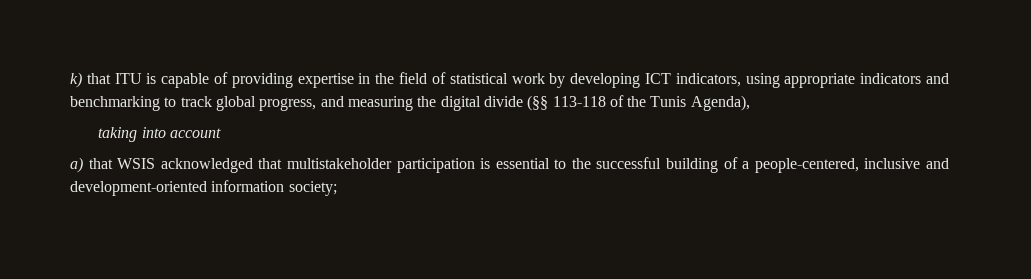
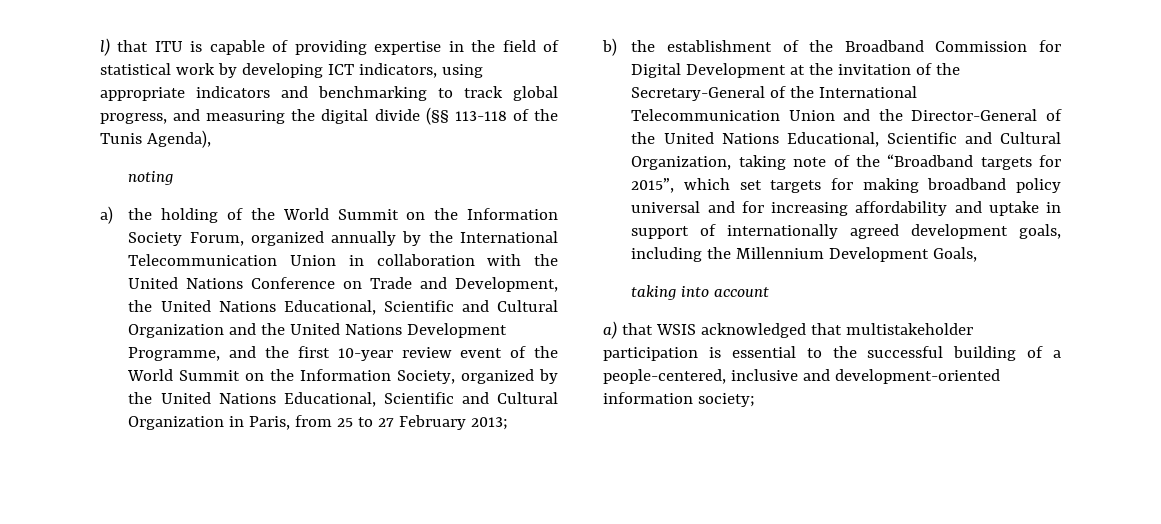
[70,72,82,88] k) -> [100,38,110,56] l)
(750, 103) none -> [128,171,174,185] [100,206,558,224] [128,231,558,246] [128,254,558,266] [128,277,558,292] [128,300,558,315] [128,323,508,338] [128,346,558,361] [127,369,558,384] [128,392,558,407] [128,415,509,430] [602,38,1061,56] [631,63,961,78] [631,86,918,101] [631,109,1062,121] [631,132,1061,147] [631,154,1061,170] [631,178,1061,193] [631,201,1061,216] [631,224,1061,239] [631,247,978,262] // noting // a) the holding of the World Summit on the Information Society Forum, organized annually by the International Telecommunication Union in collaboration with the United Nations Conference on Trade and Development, the United Nations Educational, Scientific and Cultural Organization and the United Nations Development Programme, and the first 10-year review event of the World Summit on the Information Society, organized by the United Nations Educational, Scientific and Cultural Organization in Paris, from 25 to 27 February 2013; // b) the establishment of the Broadband Commission for Digital Development at the invitation of the Secretary-General of the International Telecommunication Union and the Director-General of the United Nations Educational, Scientific and Cultural Organization, taking note of the “Broadband targets for 2015”, which set targets for making broadband policy universal and for increasing affordability and uptake in support of internationally agreed development goals, including the Millennium Development Goals,

